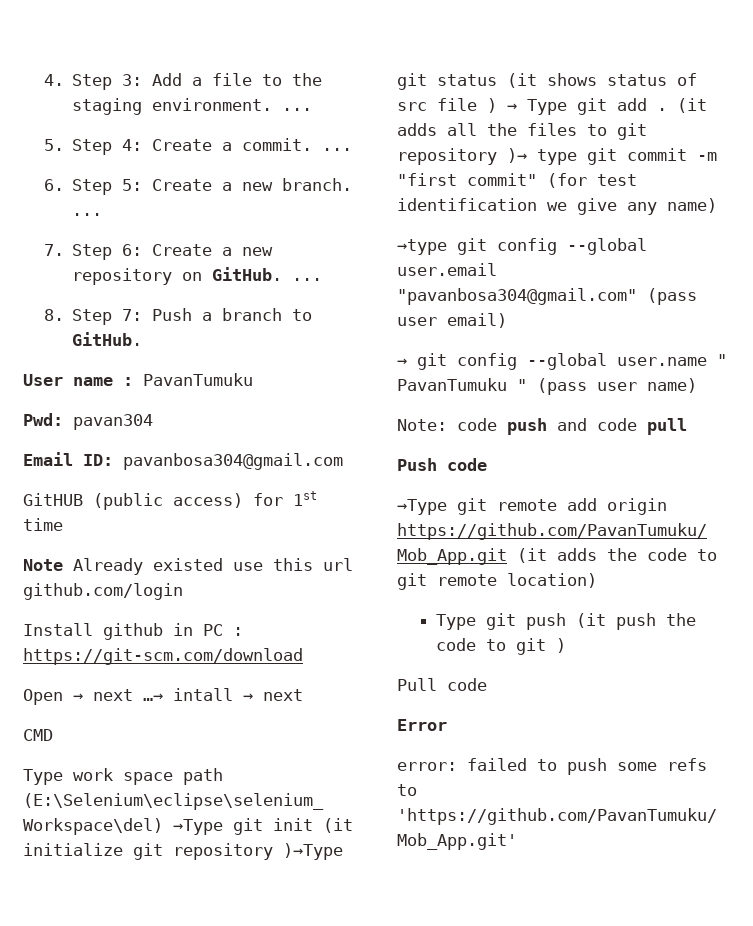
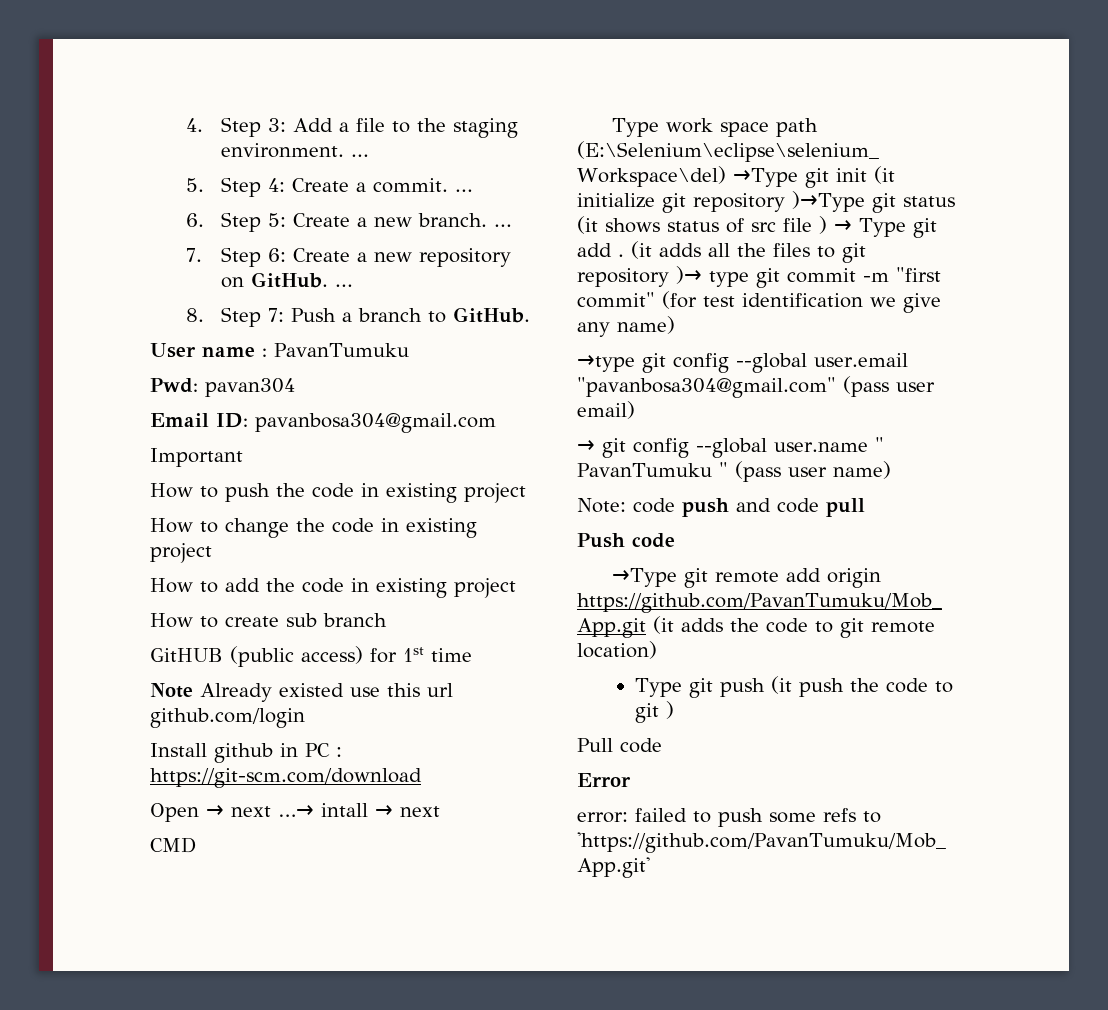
(343, 461) none -> [150,448,243,467] [150,483,526,503] [150,518,477,538] [150,543,212,563] [150,578,516,598] [150,613,387,628] // Important // How to push the code in existing project // How to change the code in existing project // How to add the code in existing project // How to create sub branch

